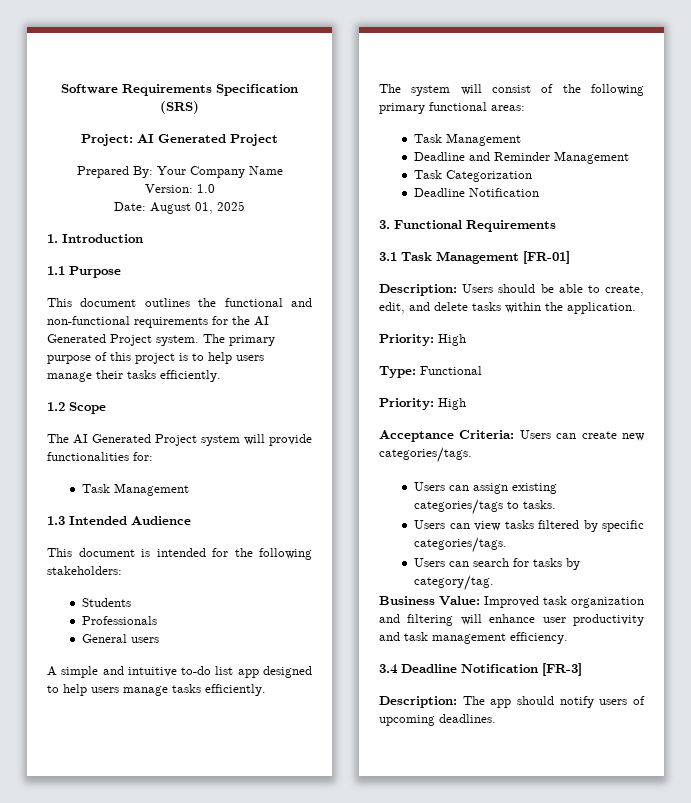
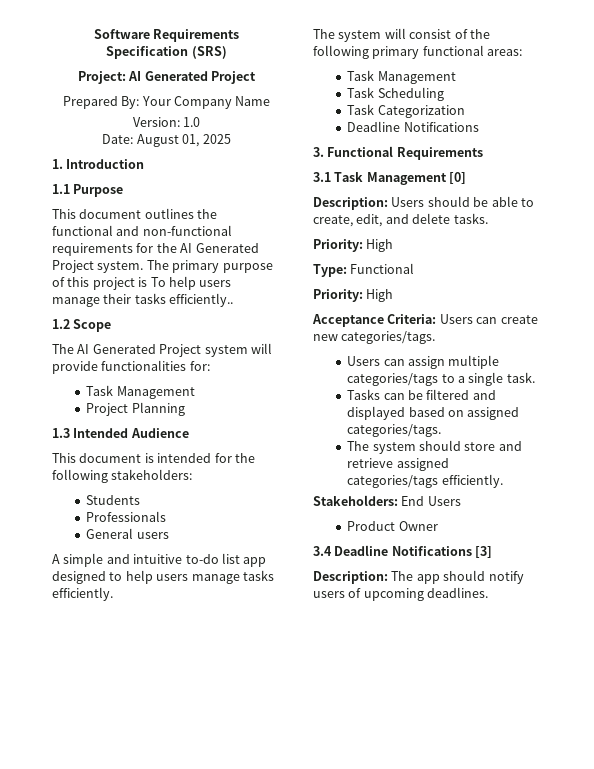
[192,353,204,361] to -> [150,277,166,287] To
[160,370,221,382] efficiently. -> [169,293,234,307] efficiently..
(190, 489) none -> [86,402,185,416] // Project Planning
[414,151,630,164] Deadline and Reminder Management -> [347,87,444,101] Task Scheduling
[469,188,540,197] Notification -> [403,122,479,132] Notifications
[523,251,570,264] [FR-01] -> [449,172,467,184] [0]
[472,302,636,314] tasks within the application. -> [453,213,488,224] tasks.
[512,483,558,494] existing -> [448,355,500,369] multiple
[523,500,557,509] [414,520,644,532] [414,537,508,553] [414,558,581,570] [414,575,495,591] [379,596,644,608] [379,614,644,626] [379,632,568,644] tasks. // Users can view tasks filtered by specific categories/tags. // Users can search for tasks by category/tag. // Business Value: Improved task organization and filtering will enhance user productivity and task management efficiency. -> [457,372,535,386] [347,389,496,400] [347,406,520,420] [347,424,442,437] [347,440,522,454] [347,458,449,471] [347,474,503,488] [313,495,461,506] [347,521,438,531] a single task. // Tasks can be filtered and displayed based on assigned categories/tags. // The system should store and retrieve assigned categories/tags efficiently. // Stakeholders: End Users // Product Owner
[461,663,582,676] Notification [FR-3] -> [391,546,493,558] Notifications [3]

